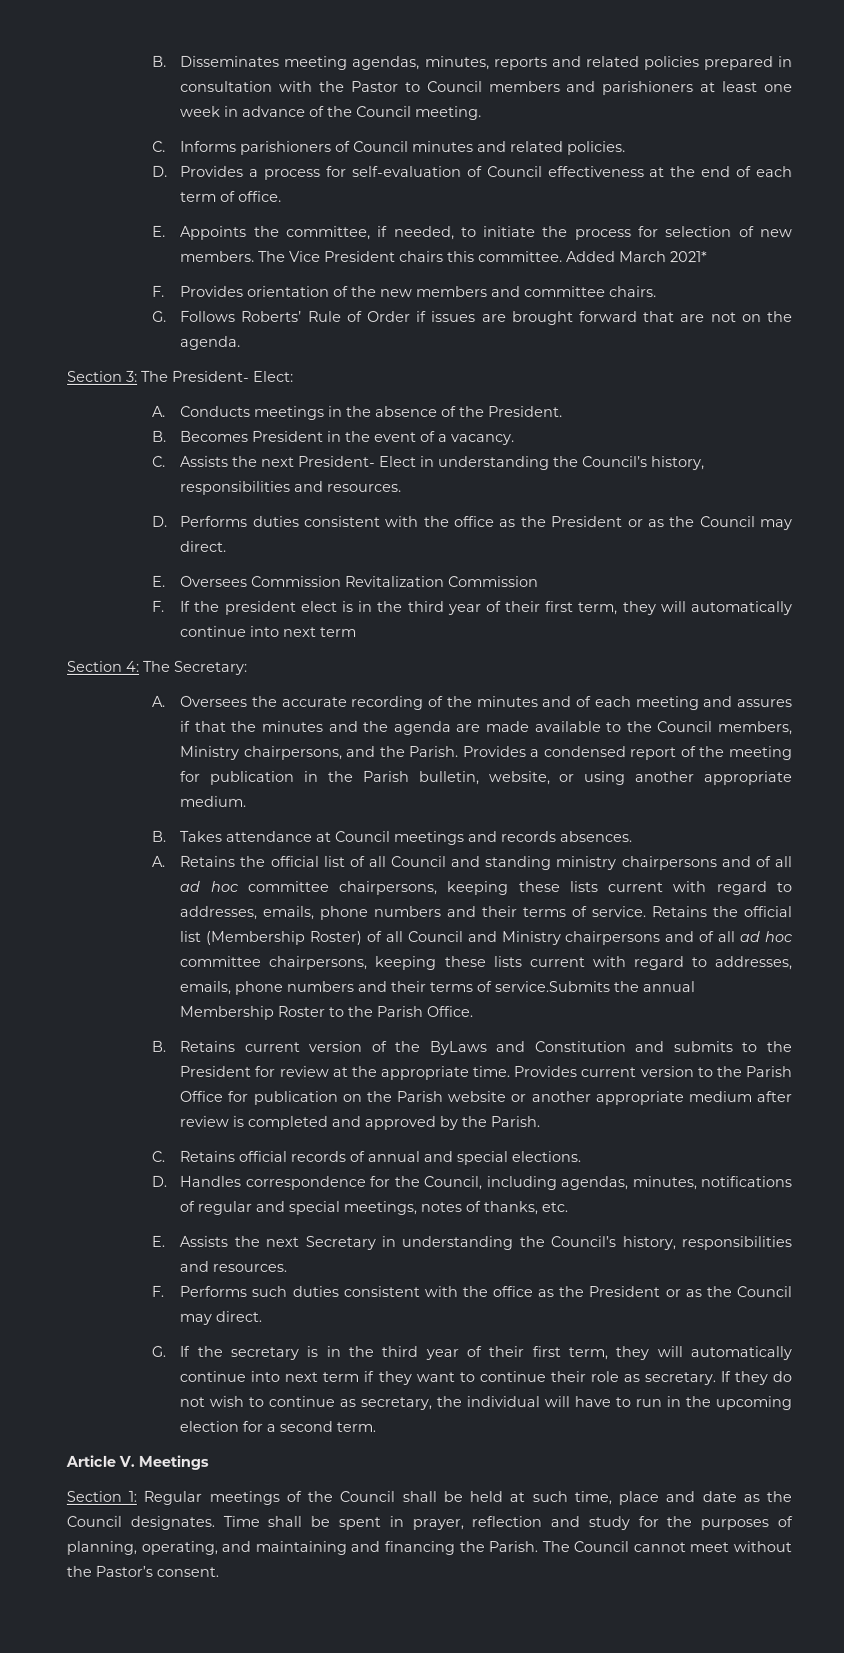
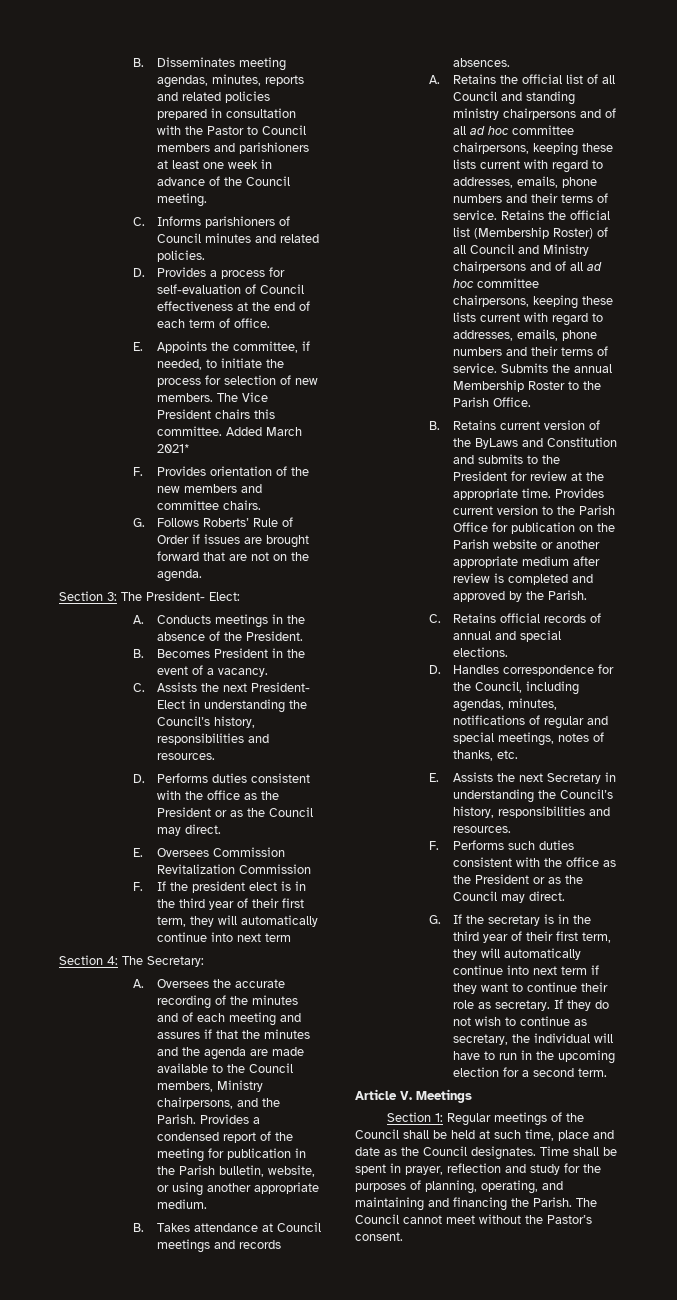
[494,981,611,993] service.Submits -> [453,363,549,373] service. Submits

